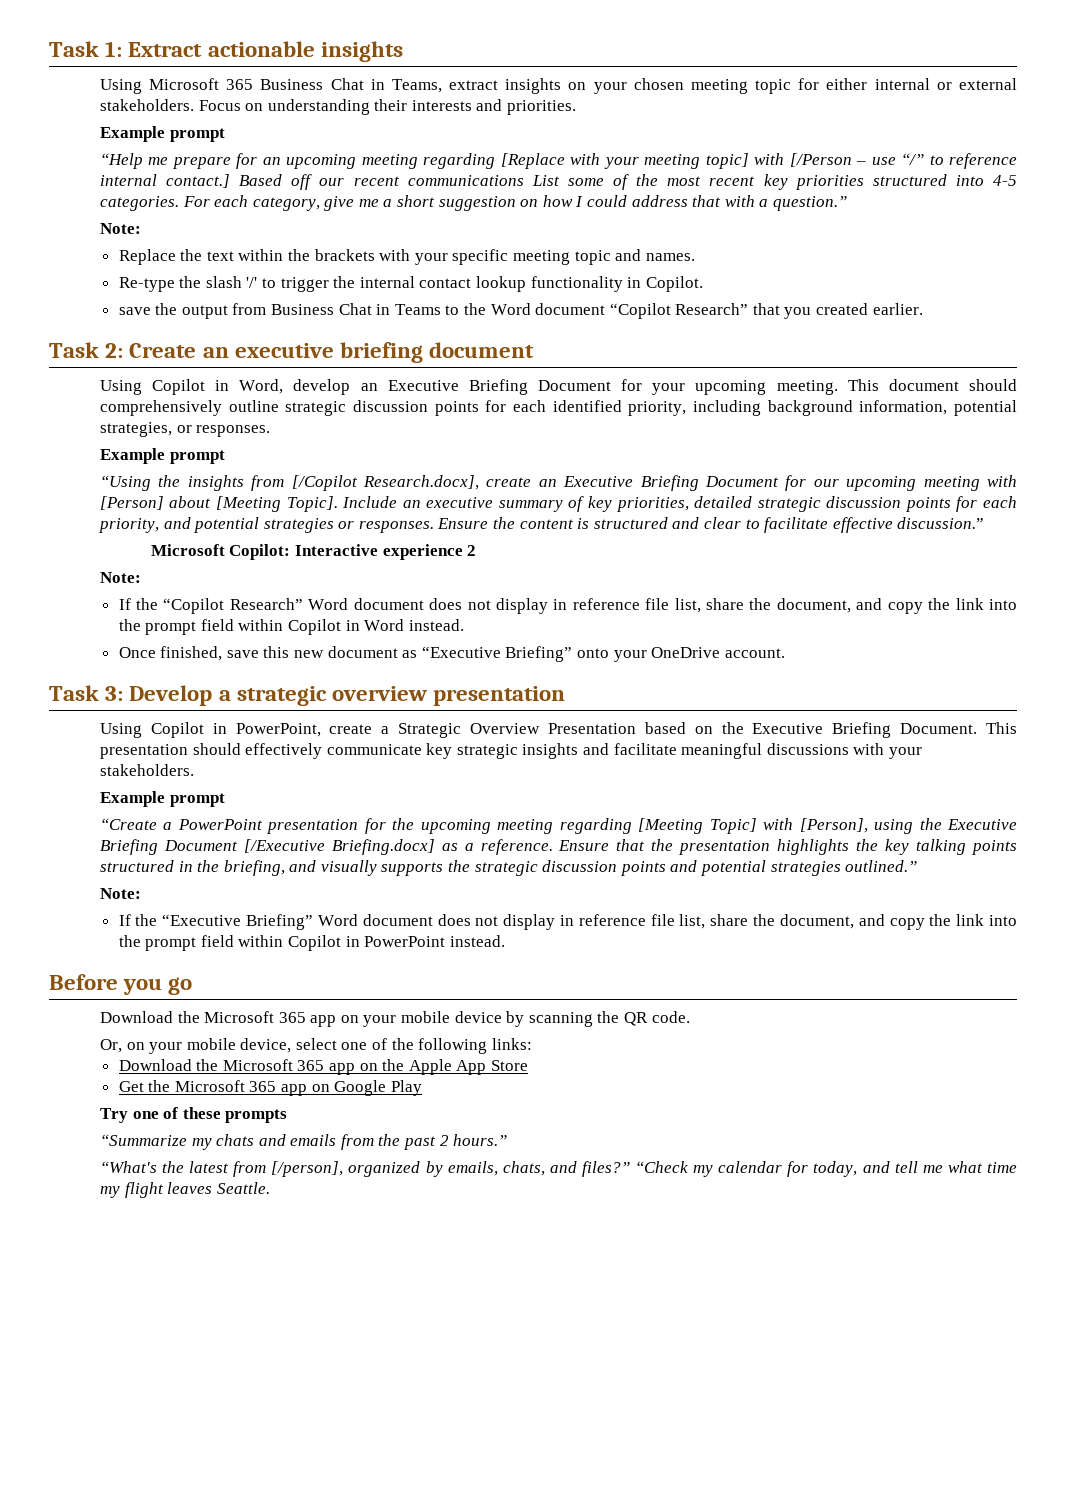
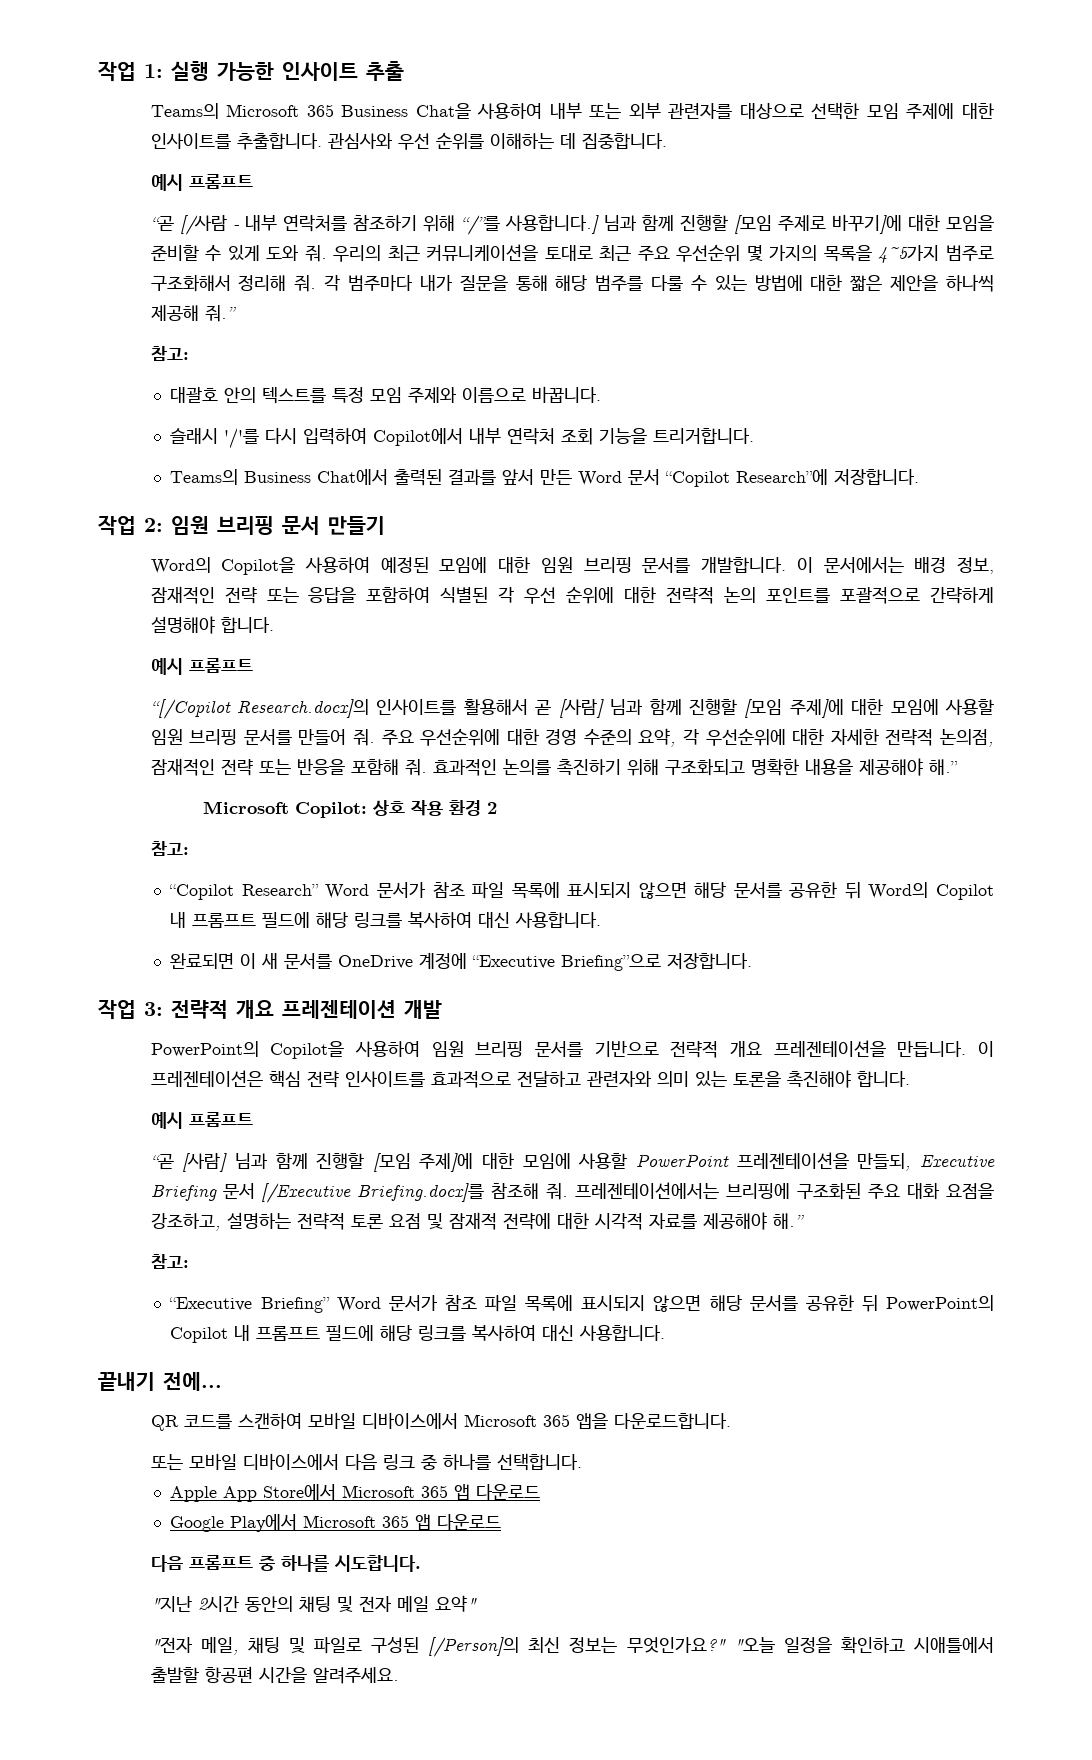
[49,41,403,62] [99,78,1018,94] [99,99,577,115] [99,126,225,142] [99,153,1018,169] [99,174,1017,190] [99,195,847,211] [99,223,141,234] [118,249,695,265] [118,276,703,292] [118,303,923,319] [49,342,535,363] [99,379,1017,395] [99,400,1017,416] [99,422,271,437] [99,448,225,464] [99,475,1017,491] [99,496,1017,512] [98,517,985,533] [150,544,477,560] [99,572,141,583] [118,598,1018,614] [118,619,464,635] [118,646,785,662] [49,685,566,706] [99,722,1017,738] [99,743,922,759] [99,764,194,776] [99,791,225,807] [99,818,1018,834] [99,839,1018,855] [99,860,918,876] [99,888,141,899] [118,914,1018,930] [118,935,505,951] [49,974,193,995] [99,1011,690,1027] [99,1038,532,1054] [118,1059,528,1075] [118,1080,422,1096] [99,1107,288,1123] [99,1134,508,1150] [99,1161,1017,1177] [99,1182,270,1198] Task 1: Extract actionable insights // Using Microsoft 365 Business Chat in Teams, extract insights on your chosen meeting topic for either internal or external stakeholders. Focus on understanding their interests and priorities. // Example prompt // “Help me prepare for an upcoming meeting regarding [Replace with your meeting topic] with [/Person – use “/” to reference internal contact.] Based off our recent communications List some of the most recent key priorities structured into 4-5 categories. For each category, give me a short suggestion on how I could address that with a question.” // Note: // Replace the text within the brackets with your specific meeting topic and names. // Re-type the slash '/' to trigger the internal contact lookup functionality in Copilot. // save the output from Business Chat in Teams to the Word document “Copilot Research” that you created earlier. // Task 2: Create an executive briefing document // Using Copilot in Word, develop an Executive Briefing Document for your upcoming meeting. This document should comprehensively outline strategic discussion points for each identified priority, including background information, potential strategies, or responses. // Example prompt // “Using the insights from [/Copilot Research.docx], create an Executive Briefing Document for our upcoming meeting with [Person] about [Meeting Topic]. Include an executive summary of key priorities, detailed strategic discussion points for each priority, and potential strategies or responses. Ensure the content is structured and clear to facilitate effective discussion.” // Microsoft Copilot: Interactive experience 2 // Note: // If the “Copilot Research” Word document does not display in reference file list, share the document, and copy the link into the prompt field within Copilot in Word instead. // Once finished, save this new document as “Executive Briefing” onto your OneDrive account. // Task 3: Develop a strategic overview presentation // Using Copilot in PowerPoint, create a Strategic Overview Presentation based on the Executive Briefing Document. This presentation should effectively communicate key strategic insights and facilitate meaningful discussions with your stakeholders. // Example prompt // “Create a PowerPoint presentation for the upcoming meeting regarding [Meeting Topic] with [Person], using the Executive Briefing Document [/Executive Briefing.docx] as a reference. Ensure that the presentation highlights the key talking points structured in the briefing, and visually supports the strategic discussion points and potential strategies outlined.” // Note: // If the “Executive Briefing” Word document does not display in reference file list, share the document, and copy the link into the prompt field within Copilot in PowerPoint instead. // Before you go // Download the Microsoft 365 app on your mobile device by scanning the QR code. // Or, on your mobile device, select one of the following links: // Download the Microsoft 365 app on the Apple App Store // Get the Microsoft 365 app on Google Play // Try one of these prompts // “Summarize my chats and emails from the past 2 hours.” // “What's the latest from [/person], organized by emails, chats, and files?” “Check my calendar for today, and tell me what time my flight leaves Seattle. -> [98,61,404,82] [150,102,994,120] [150,132,667,150] [150,174,253,191] [150,214,995,235] [150,244,995,263] [150,274,995,292] [150,305,236,322] [150,346,189,361] [170,386,602,404] [170,428,755,449] [170,469,920,487] [98,515,385,536] [150,557,995,575] [150,586,994,604] [150,616,274,634] [150,658,253,675] [150,699,995,719] [150,728,995,747] [150,758,958,776] [203,800,498,818] [150,841,189,856] [169,882,994,900] [170,912,602,928] [170,952,753,971] [98,999,442,1020] [150,1040,994,1059] [150,1070,910,1088] [150,1112,253,1129] [150,1152,995,1172] [150,1182,995,1203] [150,1212,804,1231] [150,1254,189,1269] [169,1295,994,1313] [170,1325,666,1343] [98,1372,222,1391] [150,1412,731,1431] [150,1453,582,1471] [170,1484,541,1502] [170,1514,502,1532] [150,1555,421,1572] [150,1595,477,1612] [150,1637,994,1657] [150,1666,399,1684] 작업 1: 실행 가능한 인사이트 추출 // Teams의 Microsoft 365 Business Chat을 사용하여 내부 또는 외부 관련자를 대상으로 선택한 모임 주제에 대한 인사이트를 추출합니다. 관심사와 우선 순위를 이해하는 데 집중합니다. // 예시 프롬프트 // “곧 [/사람 - 내부 연락처를 참조하기 위해 “/”를 사용합니다.] 님과 함께 진행할 [모임 주제로 바꾸기]에 대한 모임을 준비할 수 있게 도와 줘. 우리의 최근 커뮤니케이션을 토대로 최근 주요 우선순위 몇 가지의 목록을 4~5가지 범주로 구조화해서 정리해 줘. 각 범주마다 내가 질문을 통해 해당 범주를 다룰 수 있는 방법에 대한 짧은 제안을 하나씩 제공해 줘.” // 참고: // 대괄호 안의 텍스트를 특정 모임 주제와 이름으로 바꿉니다. // 슬래시 '/'를 다시 입력하여 Copilot에서 내부 연락처 조회 기능을 트리거합니다. // Teams의 Business Chat에서 출력된 결과를 앞서 만든 Word 문서 “Copilot Research”에 저장합니다. // 작업 2: 임원 브리핑 문서 만들기 // Word의 Copilot을 사용하여 예정된 모임에 대한 임원 브리핑 문서를 개발합니다. 이 문서에서는 배경 정보, 잠재적인 전략 또는 응답을 포함하여 식별된 각 우선 순위에 대한 전략적 논의 포인트를 포괄적으로 간략하게 설명해야 합니다. // 예시 프롬프트 // “[/Copilot Research.docx]의 인사이트를 활용해서 곧 [사람] 님과 함께 진행할 [모임 주제]에 대한 모임에 사용할 임원 브리핑 문서를 만들어 줘. 주요 우선순위에 대한 경영 수준의 요약, 각 우선순위에 대한 자세한 전략적 논의점, 잠재적인 전략 또는 반응을 포함해 줘. 효과적인 논의를 촉진하기 위해 구조화되고 명확한 내용을 제공해야 해.” // Microsoft Copilot: 상호 작용 환경 2 // 참고: // “Copilot Research” Word 문서가 참조 파일 목록에 표시되지 않으면 해당 문서를 공유한 뒤 Word의 Copilot 내 프롬프트 필드에 해당 링크를 복사하여 대신 사용합니다. // 완료되면 이 새 문서를 OneDrive 계정에 “Executive Briefing”으로 저장합니다. // 작업 3: 전략적 개요 프레젠테이션 개발 // PowerPoint의 Copilot을 사용하여 임원 브리핑 문서를 기반으로 전략적 개요 프레젠테이션을 만듭니다. 이 프레젠테이션은 핵심 전략 인사이트를 효과적으로 전달하고 관련자와 의미 있는 토론을 촉진해야 합니다. // 예시 프롬프트 // “곧 [사람] 님과 함께 진행할 [모임 주제]에 대한 모임에 사용할 PowerPoint 프레젠테이션을 만들되, Executive Briefing 문서 [/Executive Briefing.docx]를 참조해 줘. 프레젠테이션에서는 브리핑에 구조화된 주요 대화 요점을 강조하고, 설명하는 전략적 토론 요점 및 잠재적 전략에 대한 시각적 자료를 제공해야 해.” // 참고: // “Executive Briefing” Word 문서가 참조 파일 목록에 표시되지 않으면 해당 문서를 공유한 뒤 PowerPoint의 Copilot 내 프롬프트 필드에 해당 링크를 복사하여 대신 사용합니다. // 끝내기 전에... // QR 코드를 스캔하여 모바일 디바이스에서 Microsoft 365 앱을 다운로드합니다. // 또는 모바일 디바이스에서 다음 링크 중 하나를 선택합니다. // Apple App Store에서 Microsoft 365 앱 다운로드 // Google Play에서 Microsoft 365 앱 다운로드 // 다음 프롬프트 중 하나를 시도합니다. // "지난 2시간 동안의 채팅 및 전자 메일 요약" // "전자 메일, 채팅 및 파일로 구성된 [/Person]의 최신 정보는 무엇인가요?" "오늘 일정을 확인하고 시애틀에서 출발할 항공편 시간을 알려주세요.

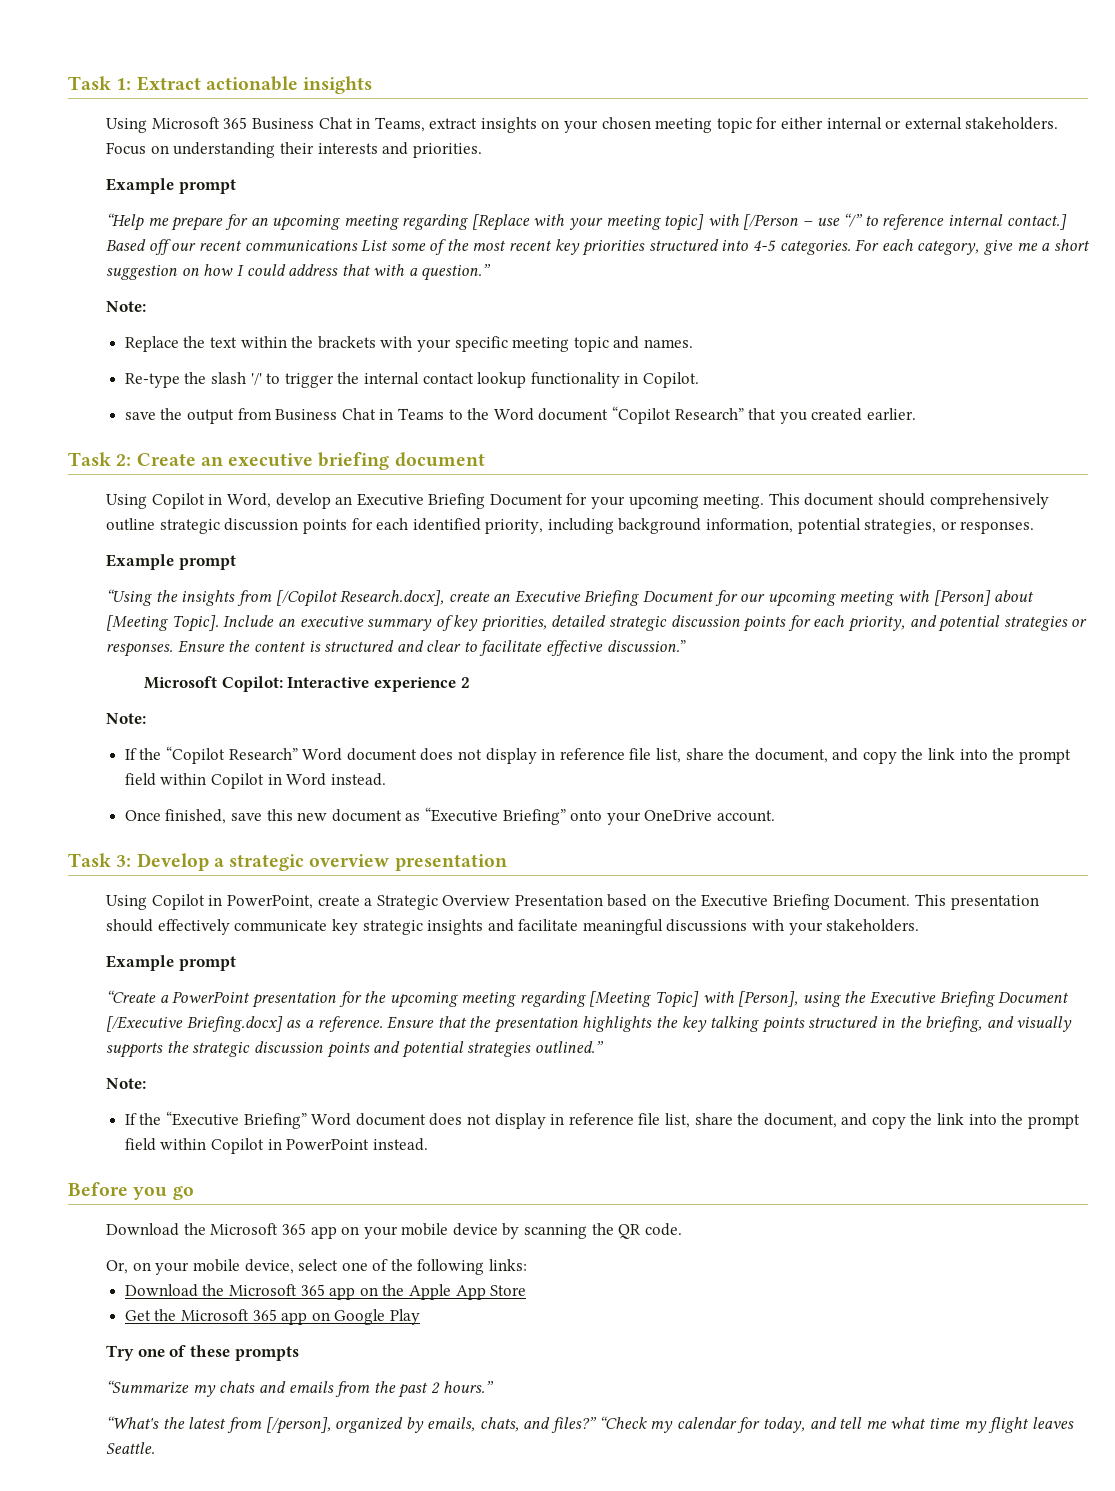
[98,61,404,82] [150,102,994,120] [150,132,667,150] [150,174,253,191] [150,214,995,235] [150,244,995,263] [150,274,995,292] [150,305,236,322] [150,346,189,361] [170,386,602,404] [170,428,755,449] [170,469,920,487] [98,515,385,536] [150,557,995,575] [150,586,994,604] [150,616,274,634] [150,658,253,675] [150,699,995,719] [150,728,995,747] [150,758,958,776] [203,800,498,818] [150,841,189,856] [169,882,994,900] [170,912,602,928] [170,952,753,971] [98,999,442,1020] [150,1040,994,1059] [150,1070,910,1088] [150,1112,253,1129] [150,1152,995,1172] [150,1182,995,1203] [150,1212,804,1231] [150,1254,189,1269] [169,1295,994,1313] [170,1325,666,1343] [98,1372,222,1391] [150,1412,731,1431] [150,1453,582,1471] [170,1484,541,1502] [170,1514,502,1532] [150,1555,421,1572] [150,1595,477,1612] [150,1637,994,1657] [150,1666,399,1684] 작업 1: 실행 가능한 인사이트 추출 // Teams의 Microsoft 365 Business Chat을 사용하여 내부 또는 외부 관련자를 대상으로 선택한 모임 주제에 대한 인사이트를 추출합니다. 관심사와 우선 순위를 이해하는 데 집중합니다. // 예시 프롬프트 // “곧 [/사람 - 내부 연락처를 참조하기 위해 “/”를 사용합니다.] 님과 함께 진행할 [모임 주제로 바꾸기]에 대한 모임을 준비할 수 있게 도와 줘. 우리의 최근 커뮤니케이션을 토대로 최근 주요 우선순위 몇 가지의 목록을 4~5가지 범주로 구조화해서 정리해 줘. 각 범주마다 내가 질문을 통해 해당 범주를 다룰 수 있는 방법에 대한 짧은 제안을 하나씩 제공해 줘.” // 참고: // 대괄호 안의 텍스트를 특정 모임 주제와 이름으로 바꿉니다. // 슬래시 '/'를 다시 입력하여 Copilot에서 내부 연락처 조회 기능을 트리거합니다. // Teams의 Business Chat에서 출력된 결과를 앞서 만든 Word 문서 “Copilot Research”에 저장합니다. // 작업 2: 임원 브리핑 문서 만들기 // Word의 Copilot을 사용하여 예정된 모임에 대한 임원 브리핑 문서를 개발합니다. 이 문서에서는 배경 정보, 잠재적인 전략 또는 응답을 포함하여 식별된 각 우선 순위에 대한 전략적 논의 포인트를 포괄적으로 간략하게 설명해야 합니다. // 예시 프롬프트 // “[/Copilot Research.docx]의 인사이트를 활용해서 곧 [사람] 님과 함께 진행할 [모임 주제]에 대한 모임에 사용할 임원 브리핑 문서를 만들어 줘. 주요 우선순위에 대한 경영 수준의 요약, 각 우선순위에 대한 자세한 전략적 논의점, 잠재적인 전략 또는 반응을 포함해 줘. 효과적인 논의를 촉진하기 위해 구조화되고 명확한 내용을 제공해야 해.” // Microsoft Copilot: 상호 작용 환경 2 // 참고: // “Copilot Research” Word 문서가 참조 파일 목록에 표시되지 않으면 해당 문서를 공유한 뒤 Word의 Copilot 내 프롬프트 필드에 해당 링크를 복사하여 대신 사용합니다. // 완료되면 이 새 문서를 OneDrive 계정에 “Executive Briefing”으로 저장합니다. // 작업 3: 전략적 개요 프레젠테이션 개발 // PowerPoint의 Copilot을 사용하여 임원 브리핑 문서를 기반으로 전략적 개요 프레젠테이션을 만듭니다. 이 프레젠테이션은 핵심 전략 인사이트를 효과적으로 전달하고 관련자와 의미 있는 토론을 촉진해야 합니다. // 예시 프롬프트 // “곧 [사람] 님과 함께 진행할 [모임 주제]에 대한 모임에 사용할 PowerPoint 프레젠테이션을 만들되, Executive Briefing 문서 [/Executive Briefing.docx]를 참조해 줘. 프레젠테이션에서는 브리핑에 구조화된 주요 대화 요점을 강조하고, 설명하는 전략적 토론 요점 및 잠재적 전략에 대한 시각적 자료를 제공해야 해.” // 참고: // “Executive Briefing” Word 문서가 참조 파일 목록에 표시되지 않으면 해당 문서를 공유한 뒤 PowerPoint의 Copilot 내 프롬프트 필드에 해당 링크를 복사하여 대신 사용합니다. // 끝내기 전에... // QR 코드를 스캔하여 모바일 디바이스에서 Microsoft 365 앱을 다운로드합니다. // 또는 모바일 디바이스에서 다음 링크 중 하나를 선택합니다. // Apple App Store에서 Microsoft 365 앱 다운로드 // Google Play에서 Microsoft 365 앱 다운로드 // 다음 프롬프트 중 하나를 시도합니다. // "지난 2시간 동안의 채팅 및 전자 메일 요약" // "전자 메일, 채팅 및 파일로 구성된 [/Person]의 최신 정보는 무엇인가요?" "오늘 일정을 확인하고 시애틀에서 출발할 항공편 시간을 알려주세요. -> [68,76,373,94] [106,117,1059,133] [106,142,482,158] [106,178,236,194] [106,213,1067,231] [106,239,1090,256] [106,264,492,281] [106,301,147,312] [124,336,693,352] [124,372,699,388] [124,406,916,424] [68,452,485,470] [106,493,1049,509] [106,518,1035,534] [106,554,236,570] [106,589,1035,607] [106,615,1088,632] [106,640,686,657] [144,676,470,692] [106,713,147,724] [124,746,1071,764] [124,773,386,789] [124,807,775,825] [68,853,507,871] [106,894,1039,910] [106,919,920,935] [106,955,236,971] [106,990,1070,1008] [106,1016,1073,1033] [106,1041,604,1058] [106,1078,147,1089] [124,1111,1080,1129] [124,1138,428,1154] [68,1182,194,1200] [106,1223,682,1239] [106,1259,528,1275] [124,1284,527,1300] [124,1309,420,1325] [106,1345,299,1361] [106,1380,495,1398] [106,1416,1074,1434] [106,1442,156,1454] Task 1: Extract actionable insights // Using Microsoft 365 Business Chat in Teams, extract insights on your chosen meeting topic for either internal or external stakeholders. Focus on understanding their interests and priorities. // Example prompt // “Help me prepare for an upcoming meeting regarding [Replace with your meeting topic] with [/Person – use “/” to reference internal contact.] Based off our recent communications List some of the most recent key priorities structured into 4-5 categories. For each category, give me a short suggestion on how I could address that with a question.” // Note: // Replace the text within the brackets with your specific meeting topic and names. // Re-type the slash '/' to trigger the internal contact lookup functionality in Copilot. // save the output from Business Chat in Teams to the Word document “Copilot Research” that you created earlier. // Task 2: Create an executive briefing document // Using Copilot in Word, develop an Executive Briefing Document for your upcoming meeting. This document should comprehensively outline strategic discussion points for each identified priority, including background information, potential strategies, or responses. // Example prompt // “Using the insights from [/Copilot Research.docx], create an Executive Briefing Document for our upcoming meeting with [Person] about [Meeting Topic]. Include an executive summary of key priorities, detailed strategic discussion points for each priority, and potential strategies or responses. Ensure the content is structured and clear to facilitate effective discussion.” // Microsoft Copilot: Interactive experience 2 // Note: // If the “Copilot Research” Word document does not display in reference file list, share the document, and copy the link into the prompt field within Copilot in Word instead. // Once finished, save this new document as “Executive Briefing” onto your OneDrive account. // Task 3: Develop a strategic overview presentation // Using Copilot in PowerPoint, create a Strategic Overview Presentation based on the Executive Briefing Document. This presentation should effectively communicate key strategic insights and facilitate meaningful discussions with your stakeholders. // Example prompt // “Create a PowerPoint presentation for the upcoming meeting regarding [Meeting Topic] with [Person], using the Executive Briefing Document [/Executive Briefing.docx] as a reference. Ensure that the presentation highlights the key talking points structured in the briefing, and visually supports the strategic discussion points and potential strategies outlined.” // Note: // If the “Executive Briefing” Word document does not display in reference file list, share the document, and copy the link into the prompt field within Copilot in PowerPoint instead. // Before you go // Download the Microsoft 365 app on your mobile device by scanning the QR code. // Or, on your mobile device, select one of the following links: // Download the Microsoft 365 app on the Apple App Store // Get the Microsoft 365 app on Google Play // Try one of these prompts // “Summarize my chats and emails from the past 2 hours.” // “What's the latest from [/person], organized by emails, chats, and files?” “Check my calendar for today, and tell me what time my flight leaves Seattle.

